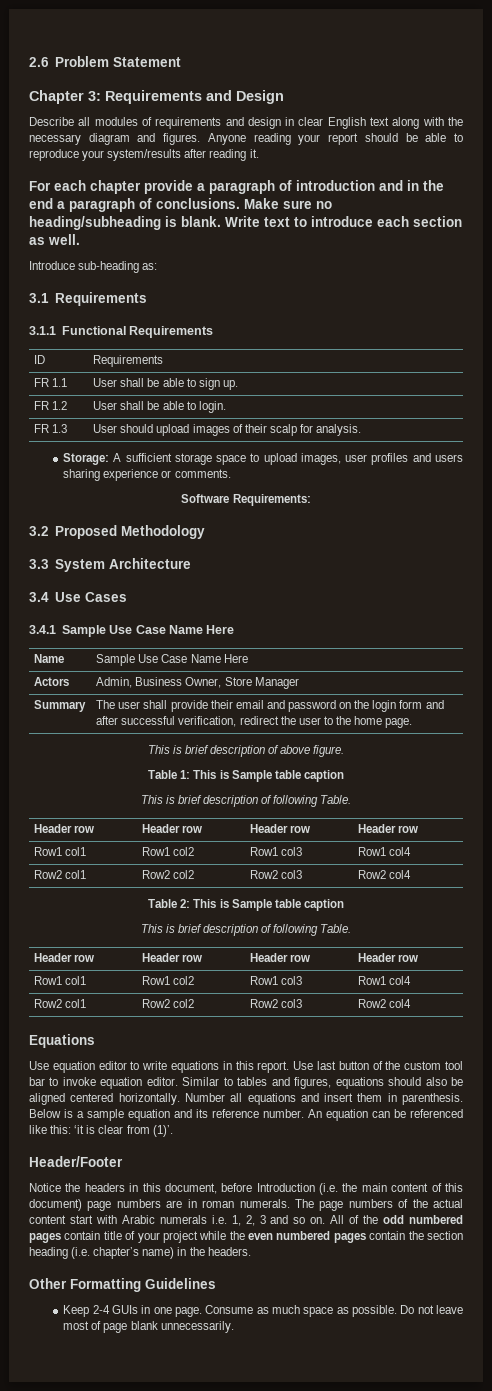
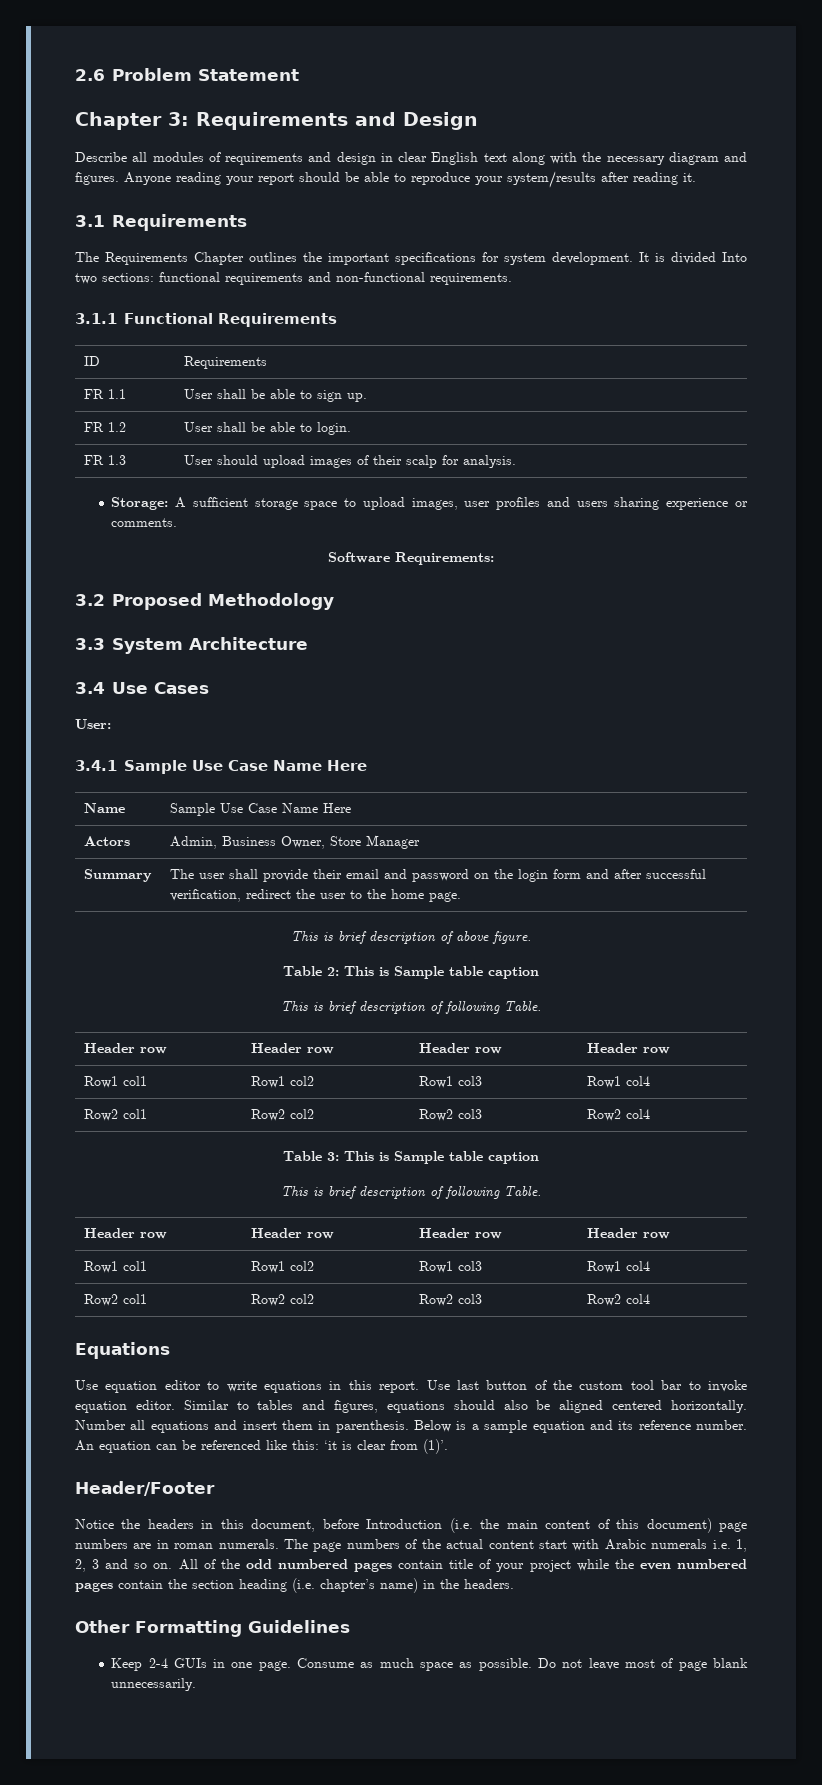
[29,180,444,194] [29,198,332,212] [29,216,462,230] [29,234,80,245] [29,261,158,273] [29,292,147,306] For each chapter provide a paragraph of introduction and in the end a paragraph of conclusions. Make sure no heading/subheading is blank. Write text to introduce each section as well. // Introduce sub-heading as: // 3.1 Requirements -> [75,214,247,231] [75,252,747,265] [75,272,512,285] 3.1 Requirements // The Requirements Chapter outlines the important specifications for system development. It is divided Into two sections: functional requirements and non-functional requirements.
(127, 597) none -> [75,719,111,729] // User:
[180,770,191,779] 1: -> [327,967,339,976] 2:
[180,899,191,908] 2: -> [327,1152,339,1161] 3:

